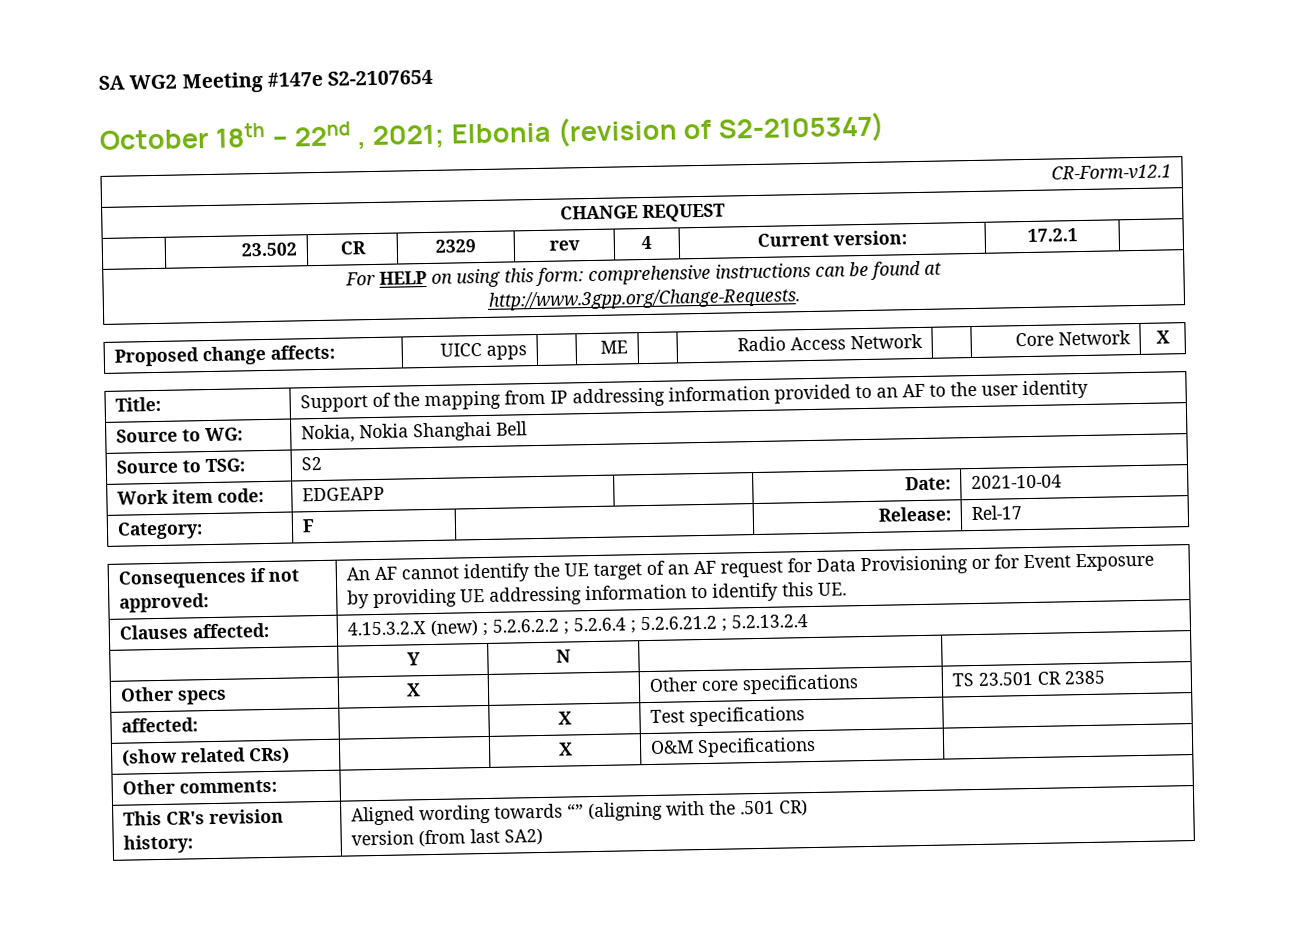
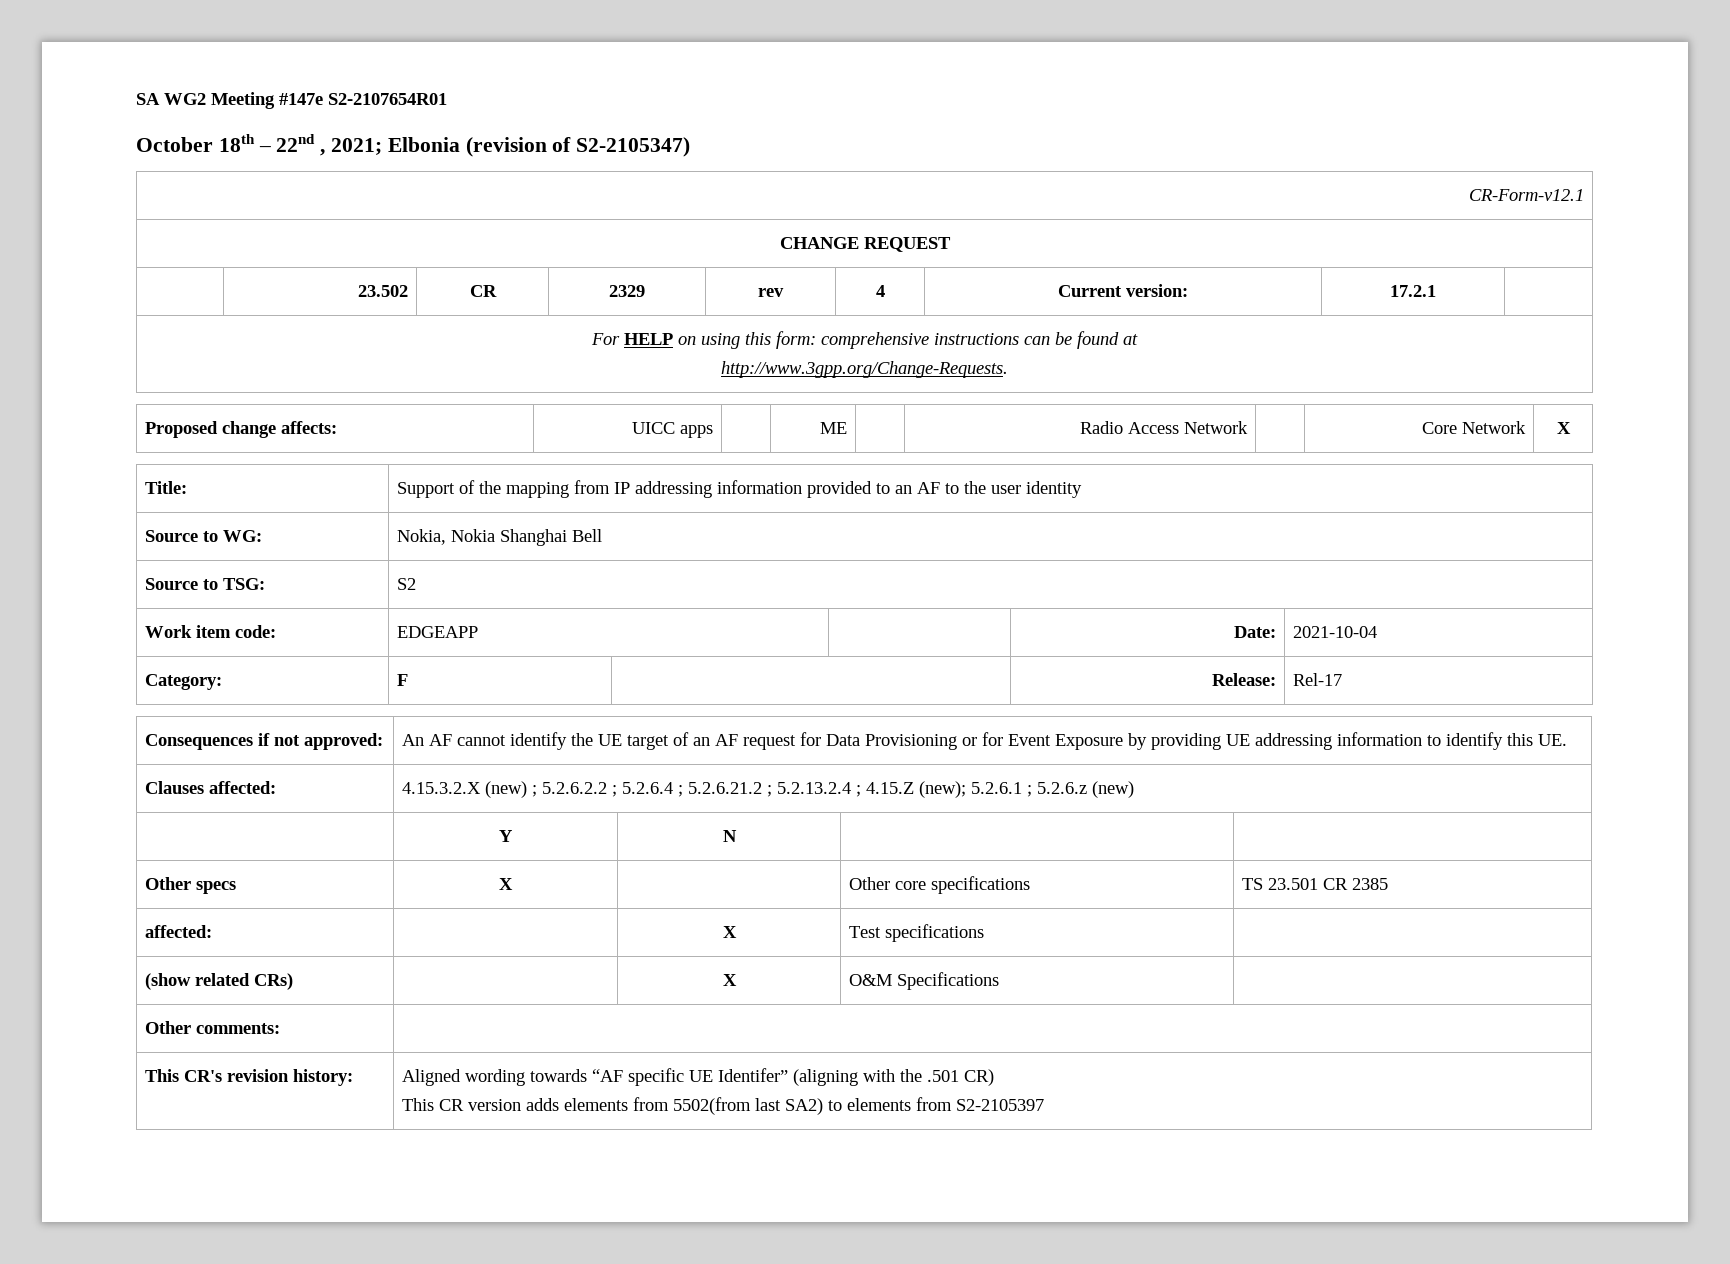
[327,69,434,86] S2-2107654 -> [328,93,447,105] S2-2107654R01
(809, 621) none -> [855,781,1134,798] ; 4.15.Z (new); 5.2.6.1 ; 5.2.6.z (new)
[567,803,585,818] “” -> [591,1068,788,1086] “AF specific UE Identifer”
[351,827,544,848] version (from last SA2) -> [401,1097,1044,1115] This CR version adds elements from 5502(from last SA2) to elements from S2-2105397

